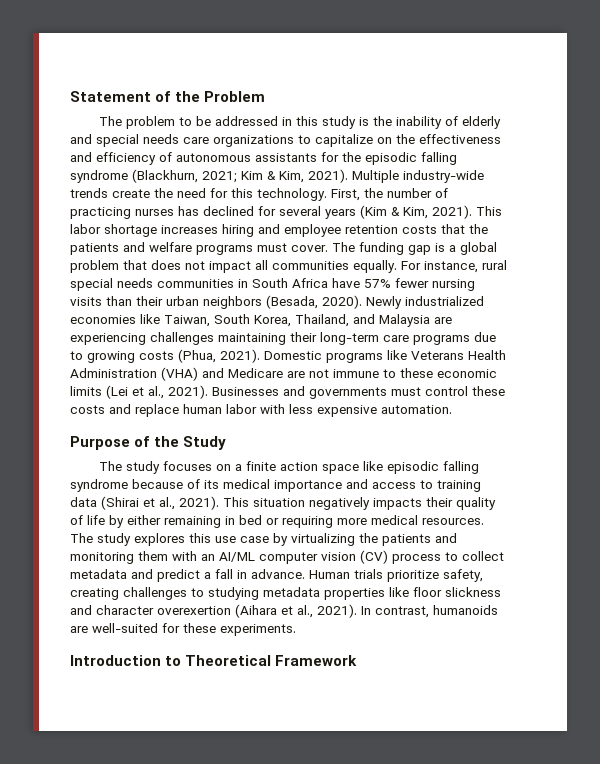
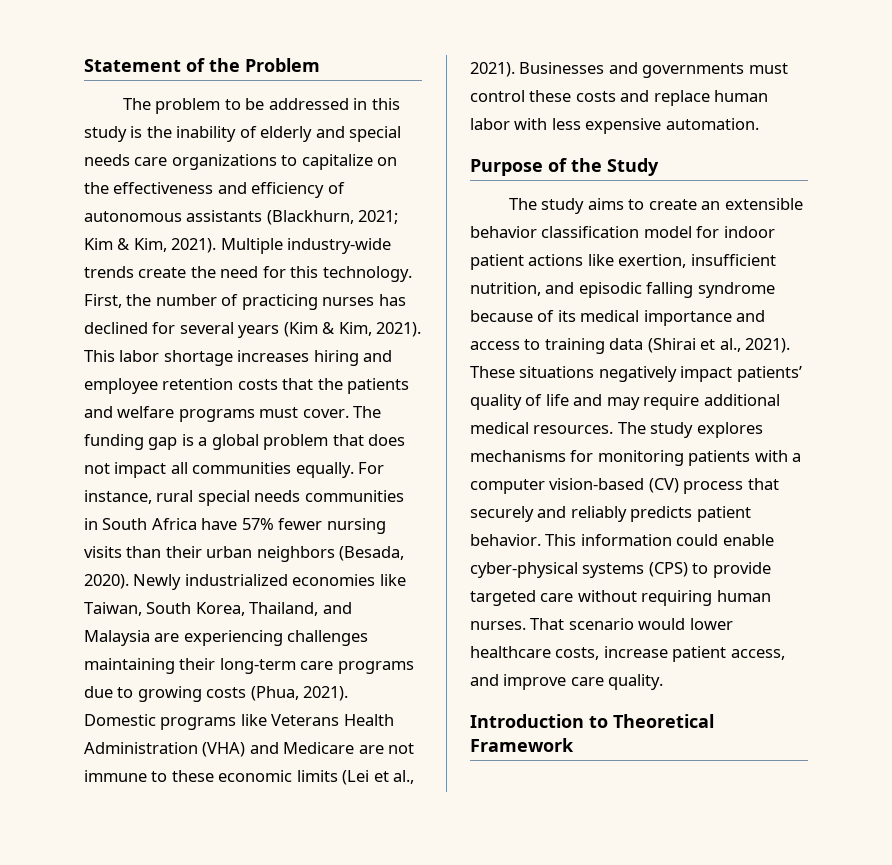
[321,152,457,165] [70,170,128,183] for the episodic falling syndrome -> (263, 216) none
[162,461,383,474] focuses on a finite action space like -> [587,198,803,210] [470,226,775,238] [470,254,776,270] [470,282,575,296] aims to create an extensible behavior classification model for indoor patient actions like exertion, insufficient nutrition, and
[223,497,496,510] [70,515,367,528] This situation negatively impacts their quality of life by either remaining in bed or requiring more -> [470,366,802,382] [470,394,780,410] These situations negatively impact patients’ quality of life and may require additional
[189,533,457,546] [70,550,504,564] [70,569,483,582] [70,587,501,600] [70,604,498,618] [70,623,296,636] this use case by virtualizing the patients and monitoring them with an AI/ML computer vision (CV) process to collect metadata and predict a fall in advance. Human trials prioritize safety, creating challenges to studying metadata properties like floor slickness and character overexertion (Aihara et al., 2021). In contrast, humanoids are well-suited for these experiments. -> [470,450,802,466] [470,478,779,494] [470,506,751,522] [470,534,774,546] [470,562,771,578] [470,590,771,606] [470,618,733,630] [470,646,785,662] [470,674,664,690] mechanisms for monitoring patients with a computer vision-based (CV) process that securely and reliably predicts patient behavior. This information could enable cyber-physical systems (CPS) to provide targeted care without requiring human nurses. That scenario would lower healthcare costs, increase patient access, and improve care quality.

